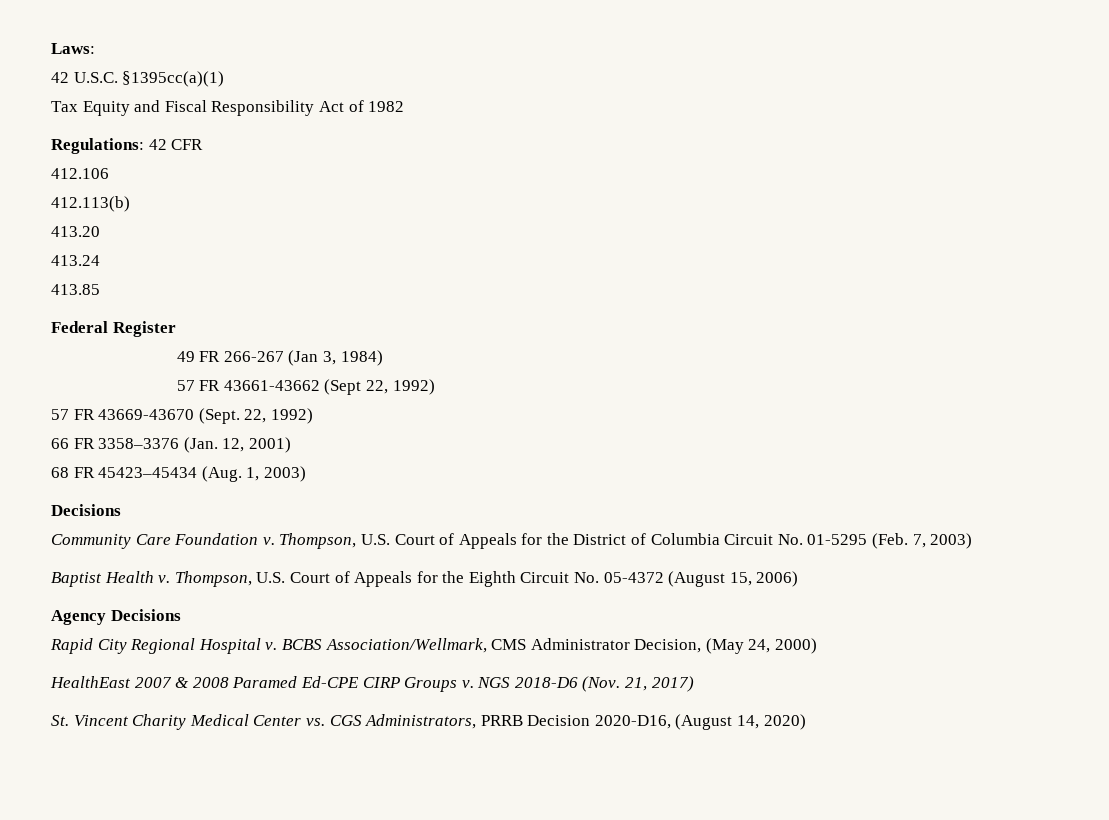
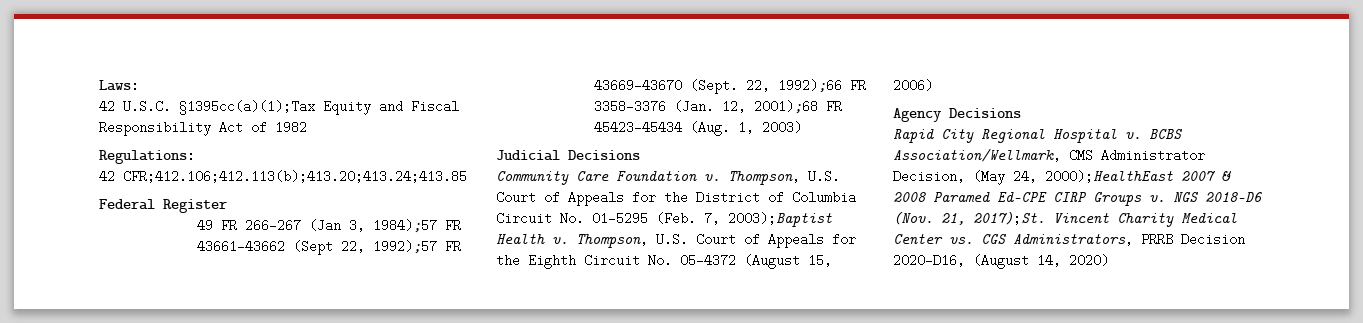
[122,71,225,87] [51,101,78,112] §1395cc(a)(1) // Tax -> [179,100,315,115] §1395cc(a)(1);Tax
[148,139,204,150] [51,168,109,179] [51,196,130,212] [51,226,100,237] [51,255,100,266] [51,284,100,295] 42 CFR // 412.106 // 412.113(b) // 413.20 // 413.24 // 413.85 -> [99,170,467,183] // 42 CFR;412.106;412.113(b);413.20;413.24;413.85
[340,350,383,366] [176,380,195,391] 1984) // 57 -> [373,219,438,233] 1984);57
[392,379,435,395] [51,409,69,420] 1992) // 57 -> [373,240,438,254] 1992);57
[270,408,313,424] [51,438,69,449] 1992) // 66 -> [778,79,843,93] 1992);66
[248,437,291,453] [51,467,69,478] 2001) // 68 -> [754,100,819,114] 2001);68
(306, 474) none -> [496,150,560,161] Judicial
[930,533,973,549] [51,572,102,587] 2003) // Baptist -> [728,212,832,227] 2003);Baptist
[775,638,818,654] [50,676,131,688] 2000) // HealthEast -> [1045,170,1173,183] 2000);HealthEast
[651,676,694,692] [51,715,69,726] 2017) // St. -> [973,211,1045,225] 2017);St.

